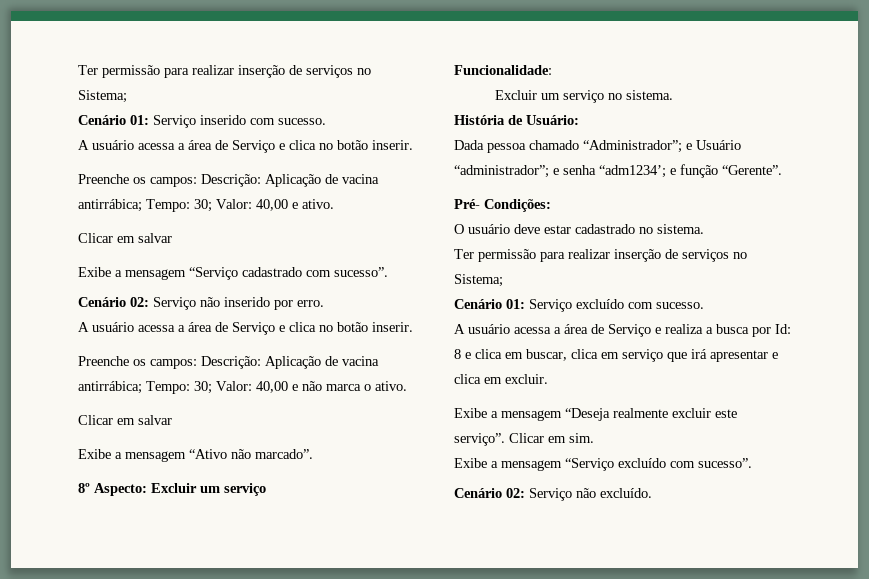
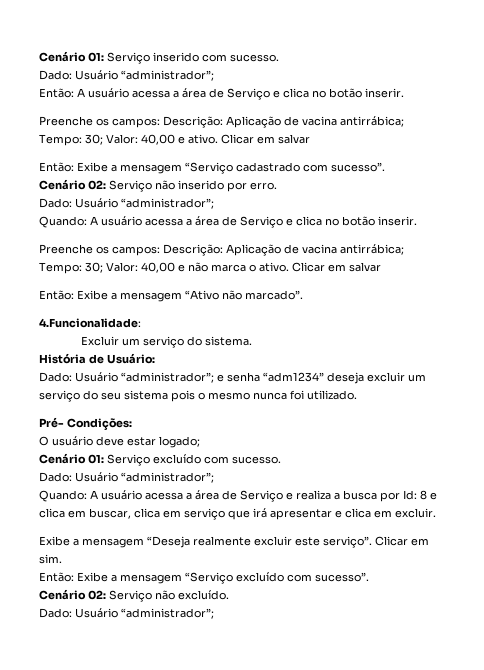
[78,65,371,78] [78,90,127,103] Ter permissão para realizar inserção de serviços no Sistema; // -> (39, 56) none
(326, 121) none -> [39,70,214,81] [39,88,74,98] Dado: Usuário “administrador”; // Então:
[78,233,172,243] // Clicar em salvar // -> [221,134,310,144] [39,162,74,172] Clicar em salvar // Então:
(324, 303) none -> [39,198,214,209] [39,216,87,228] Dado: Usuário “administrador”; // Quando:
[78,415,172,425] // Clicar em salvar // -> [292,262,381,272] [39,290,74,300] Clicar em salvar // Então:
[78,483,266,496] [454,65,552,75] [495,90,623,103] 8º Aspecto: Excluir um serviço // Funcionalidade: // Excluir um serviço no -> [39,318,141,328] [81,336,203,348] 4.Funcionalidade: // Excluir um serviço do
[454,140,741,153] [454,164,782,178] Dada pessoa chamado “Administrador”; e Usuário “administrador”; e senha “adm1234’; e função “Gerente”. -> [39,372,426,384] [39,390,357,402] Dado: Usuário “administrador”; e senha “adm1234” deseja excluir um serviço do seu sistema pois o mesmo nunca foi utilizado.
[575,224,704,234] [454,249,747,262] [454,274,503,287] cadastrado no sistema. // Ter permissão para realizar inserção de serviços no Sistema; -> [159,436,200,448] logado;
(704, 305) none -> [39,472,214,483] [39,490,87,502] Dado: Usuário “administrador”; // Quando:
(594, 438) none -> [39,572,74,582] Então:
(652, 493) none -> [39,608,214,619] // Dado: Usuário “administrador”;

